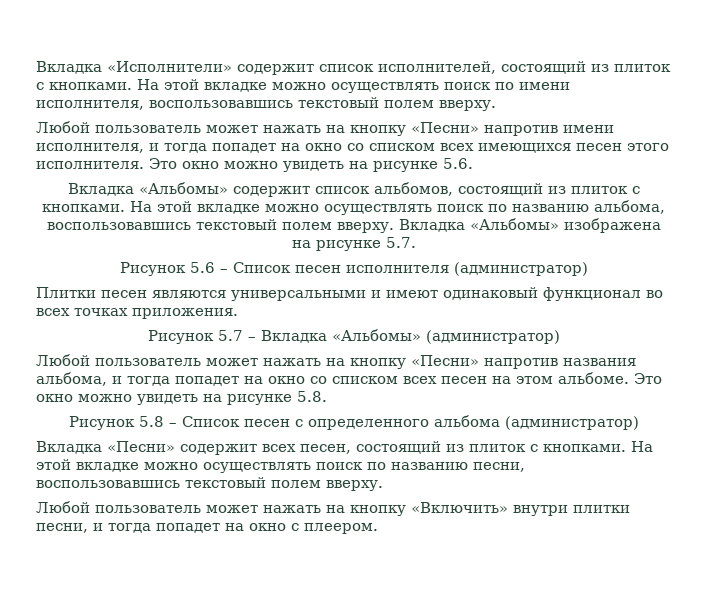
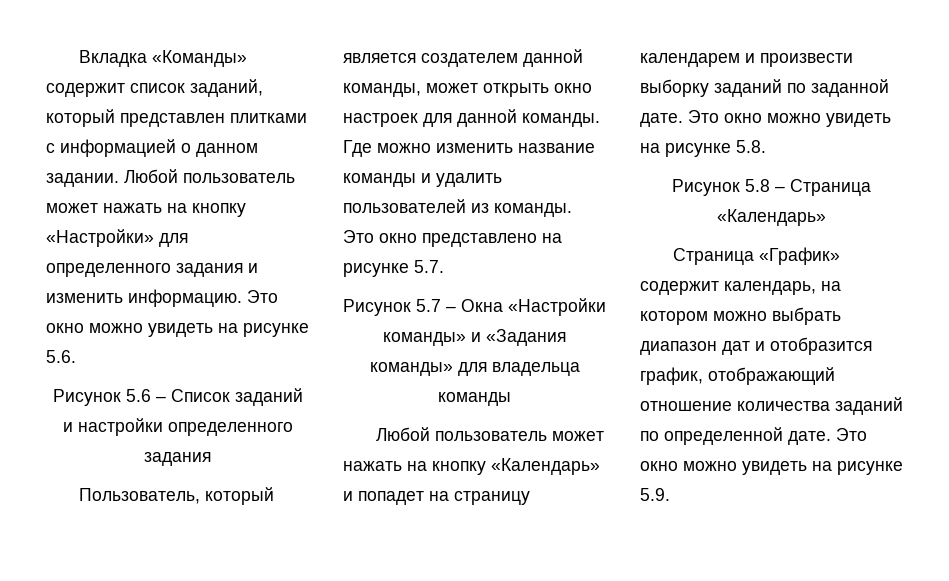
[36,61,671,75] [36,79,570,93] [36,97,496,111] [36,121,614,136] [36,143,669,153] [36,161,144,169] Вкладка «Исполнители» содержит список исполнителей, состоящий из плиток с кнопками. На этой вкладке можно осуществлять поиск по имени исполнителя, воспользовавшись текстовый полем вверху. // Любой пользователь может нажать на кнопку «Песни» напротив имени исполнителя, и тогда попадет на окно со списком всех имеющихся песен этого исполнителя. -> [78,50,247,67] [46,79,263,97] [46,109,307,127] [46,139,258,157] [46,169,295,187] [46,203,246,217] [46,229,188,247] [46,263,258,277] [46,289,242,307] Вкладка «Команды» содержит список заданий, который представлен плитками с информацией о данном задании. Любой пользователь может нажать на кнопку «Настройки» для определенного задания и изменить информацию.
[67,182,640,197] [42,200,665,215] [46,218,661,233] [291,237,416,251] [119,262,588,276] [36,287,663,301] [36,308,238,319] [147,329,560,344] [36,354,636,369] [36,372,629,386] Вкладка «Альбомы» содержит список альбомов, состоящий из плиток с кнопками. На этой вкладке можно осуществлять поиск по названию альбома, воспользовавшись текстовый полем вверху. Вкладка «Альбомы» изображена на рисунке 5.7. // Рисунок 5.6 – Список песен исполнителя (администратор) // Плитки песен являются универсальными и имеют одинаковый функционал во всех точках приложения. // Рисунок 5.7 – Вкладка «Альбомы» (администратор) // Любой пользователь может нажать на кнопку «Песни» напротив названия альбома, и тогда попадет на окно со списком всех песен на этом альбоме. -> [52,388,303,406] [62,418,293,436] [144,452,211,466] [78,487,274,505] [343,49,583,67] [343,83,592,97] [343,109,600,127] [343,140,595,157] [343,173,502,187] [343,199,572,217] [343,230,562,247] [343,260,444,277] [343,298,606,316] [383,329,566,346] [369,362,580,376] [438,392,511,406] [375,427,604,441] [343,458,600,475] [343,491,530,505] [640,53,853,67] [640,79,889,97] [640,113,683,127] Рисунок 5.6 – Список заданий и настройки определенного задания // Пользователь, который является создателем данной команды, может открыть окно настроек для данной команды. Где можно изменить название команды и удалить пользователей из команды. Это окно представлено на рисунке 5.7. // Рисунок 5.7 – Окна «Настройки команды» и «Задания команды» для владельца команды // Любой пользователь может нажать на кнопку «Календарь» и попадет на страницу календарем и произвести выборку заданий по заданной дате.
[181,415,639,430] [36,441,653,455] [36,459,525,473] [36,477,383,491] [36,501,630,516] [36,523,378,534] Список песен с определенного альбома (администратор) // Вкладка «Песни» содержит всех песен, состоящий из плиток с кнопками. На этой вкладке можно осуществлять поиск по названию песни, воспользовавшись текстовый полем вверху. // Любой пользователь может нажать на кнопку «Включить» внутри плитки песни, и тогда попадет на окно с плеером. -> [790,179,871,196] [717,209,826,226] [672,247,840,265] [640,281,841,295] [640,307,841,325] [640,337,872,355] [640,367,835,385] [640,397,903,415] [640,427,867,445] [640,461,903,475] [640,488,670,501] Страница «Календарь» // Страница «График» содержит календарь, на котором можно выбрать диапазон дат и отобразится график, отображающий отношение количества заданий по определенной дате. Это окно можно увидеть на рисунке 5.9.

